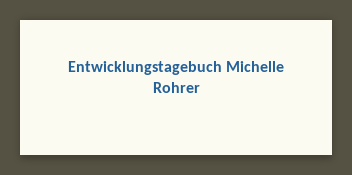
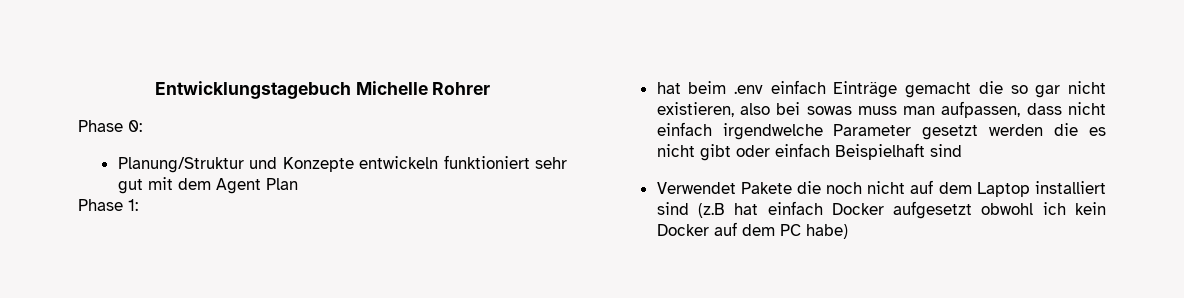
(200, 87) none -> [78,120,142,132] [117,155,567,173] [117,177,298,194] [78,199,138,211] [656,80,1106,98] [656,101,1106,118] [656,122,1106,140] [656,143,962,161] [656,180,1106,197] [656,201,1106,219] [656,222,848,239] // Phase 0: // Planung/Struktur und Konzepte entwickeln funktioniert sehr gut mit dem Agent Plan // Phase 1: // hat beim .env einfach Einträge gemacht die so gar nicht existieren, also bei sowas muss man aufpassen, dass nicht einfach irgendwelche Parameter gesetzt werden die es nicht gibt oder einfach Beispielhaft sind // Verwendet Pakete die noch nicht auf dem Laptop installiert sind (z.B hat einfach Docker aufgesetzt obwohl ich kein Docker auf dem PC habe)

